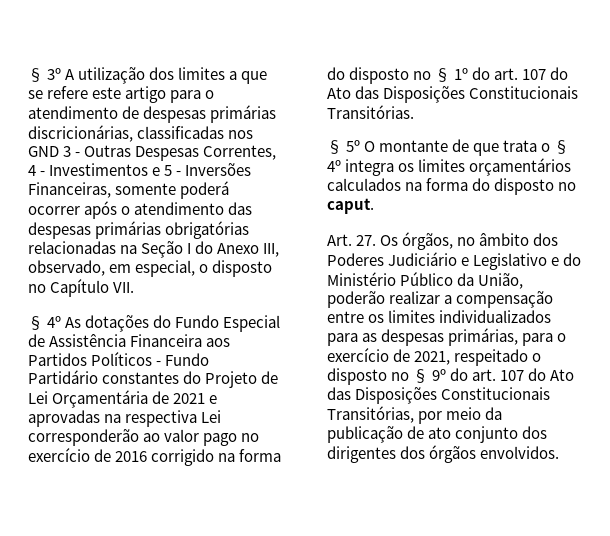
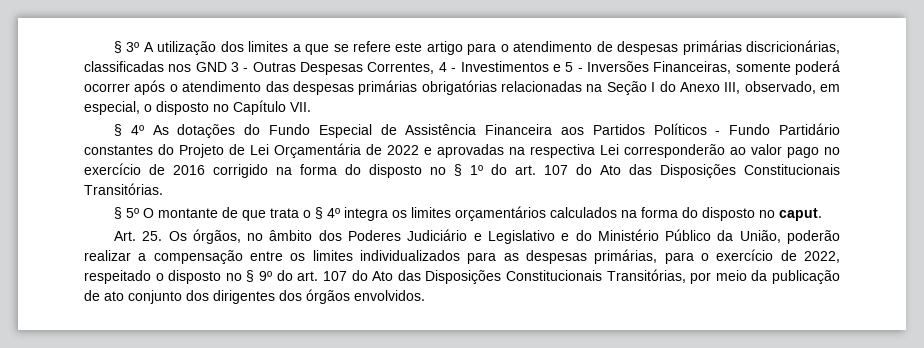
[173,393,206,404] 2021 -> [387,145,419,155] 2022
[356,235,377,246] 27. -> [142,231,163,241] 25.
[414,351,451,365] 2021, -> [804,251,841,263] 2022,

